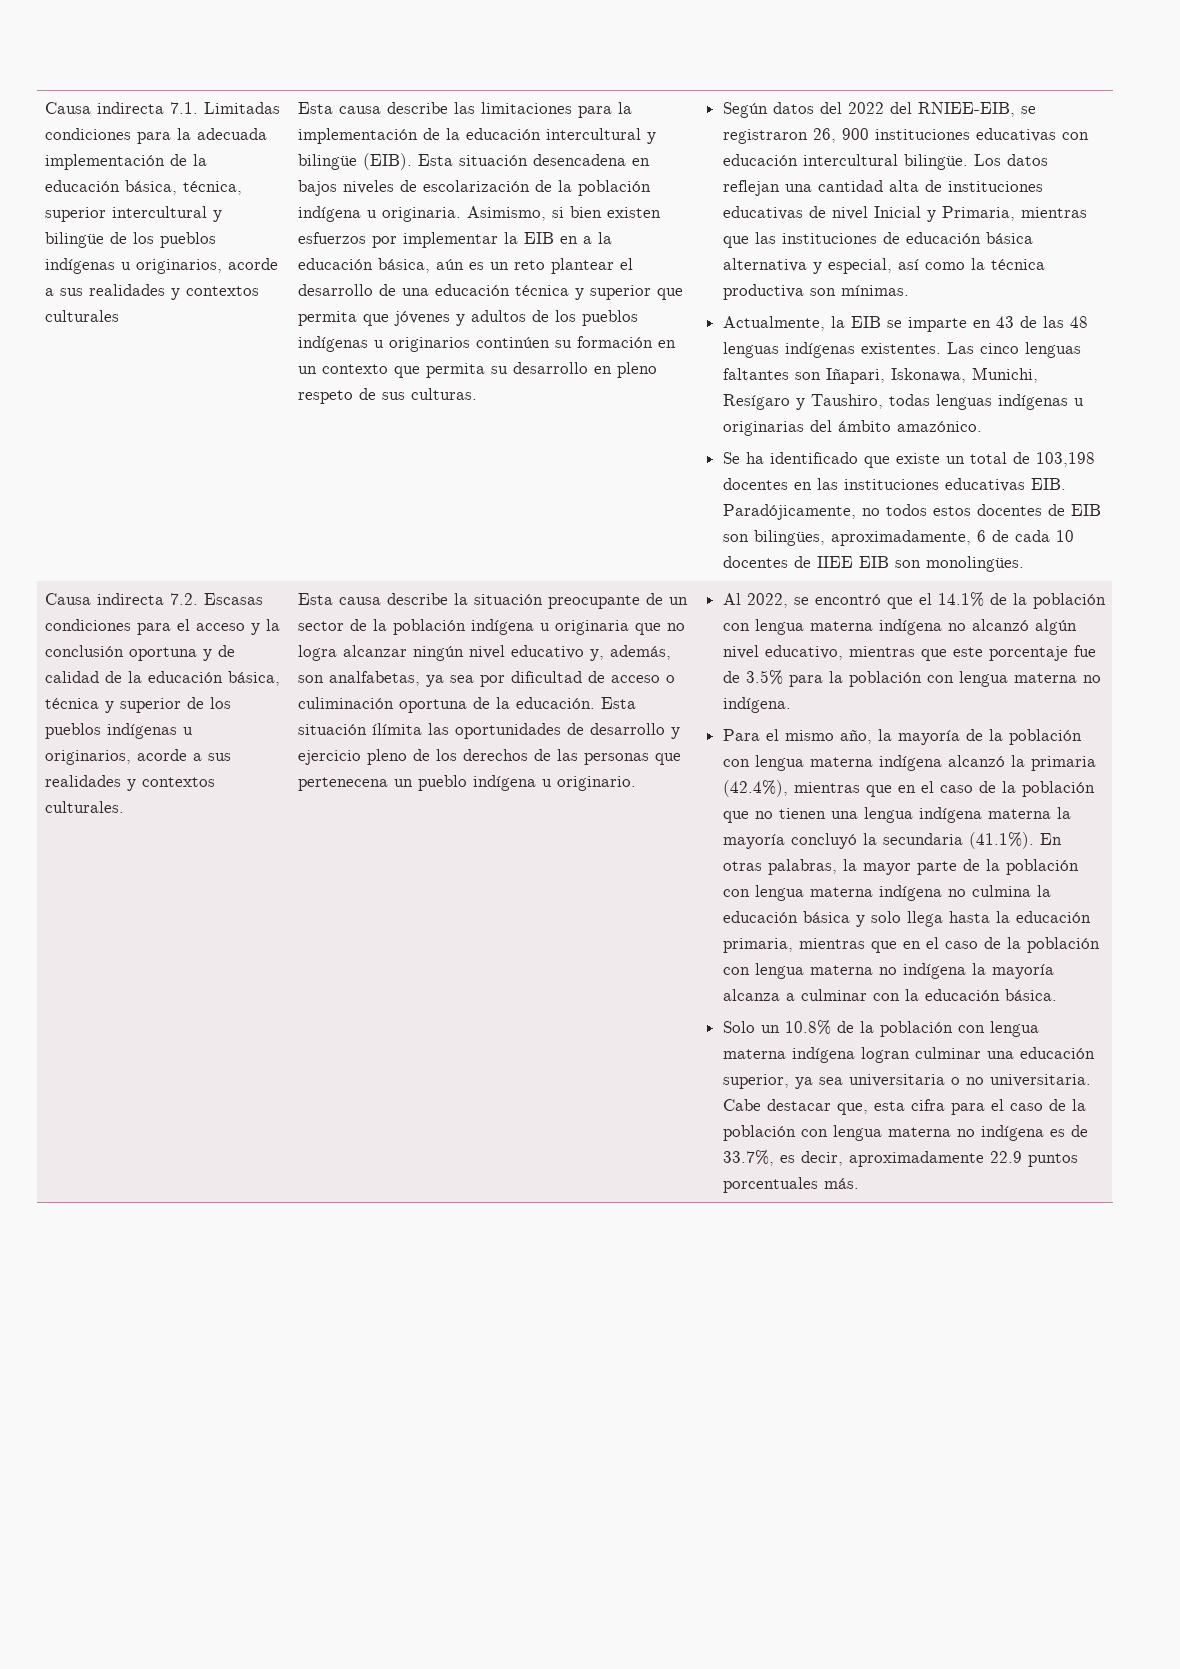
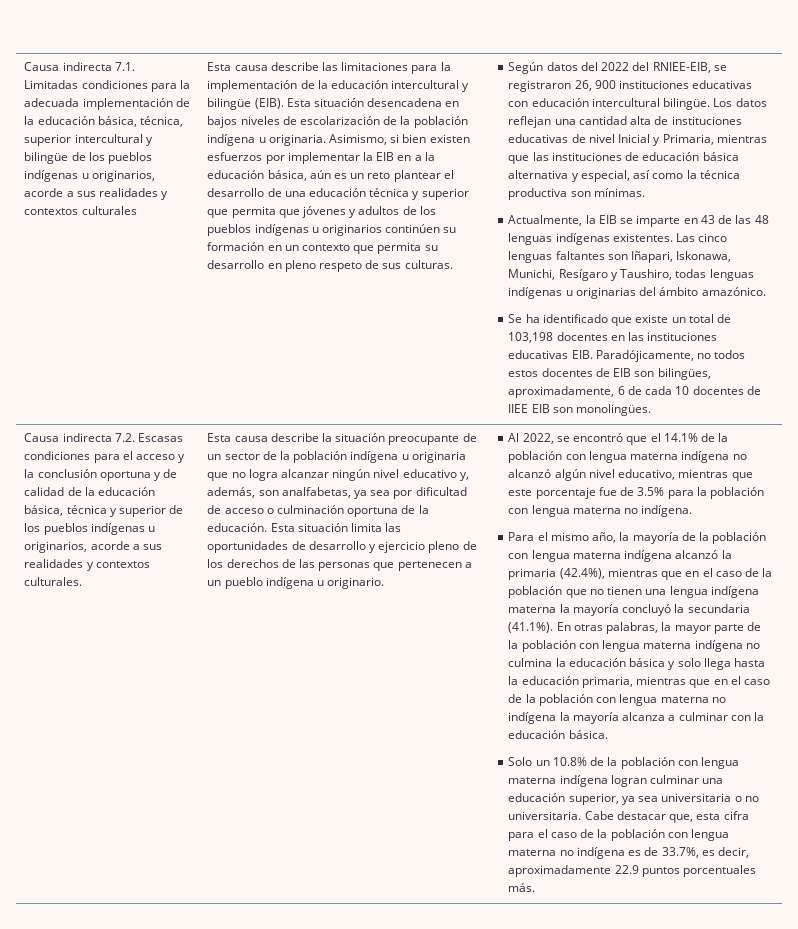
[297,697,394,709] culiminación -> [276,505,344,514] culminación
[371,723,422,735] ílímita -> [350,523,382,532] limita
[297,777,388,791] pertenecena -> [397,561,472,571] pertenecen a

